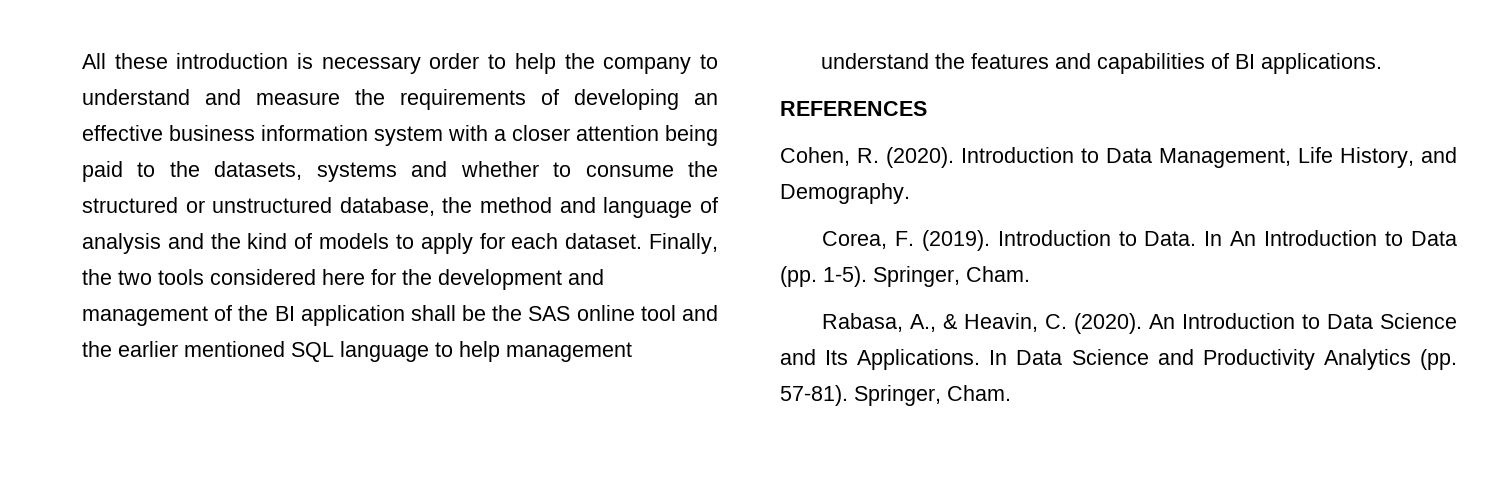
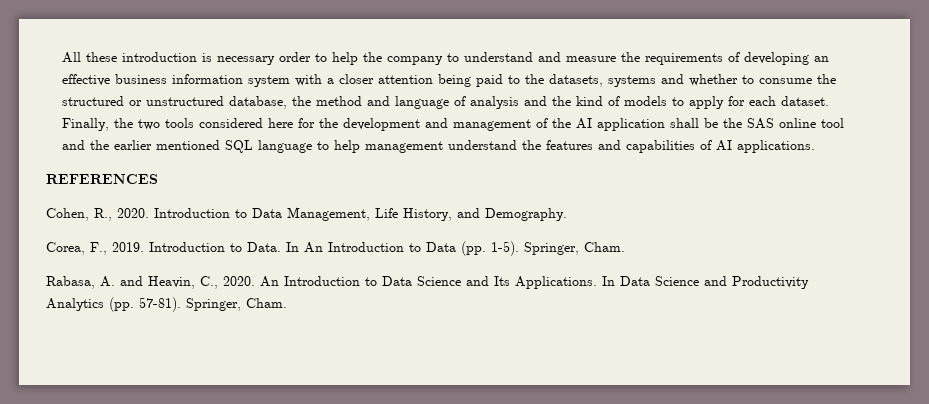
[274,306,295,321] BI -> [576,118,593,129] AI
[1234,54,1255,69] BI -> [716,140,733,151] AI
[857,147,954,168] R. (2020). -> [94,208,149,221] R., 2020.
[894,230,990,251] F. (2019). -> [90,242,144,255] F., 2019.
[909,313,1142,334] A., & Heavin, C. (2020). -> [100,276,255,289] A. and Heavin, C., 2020.

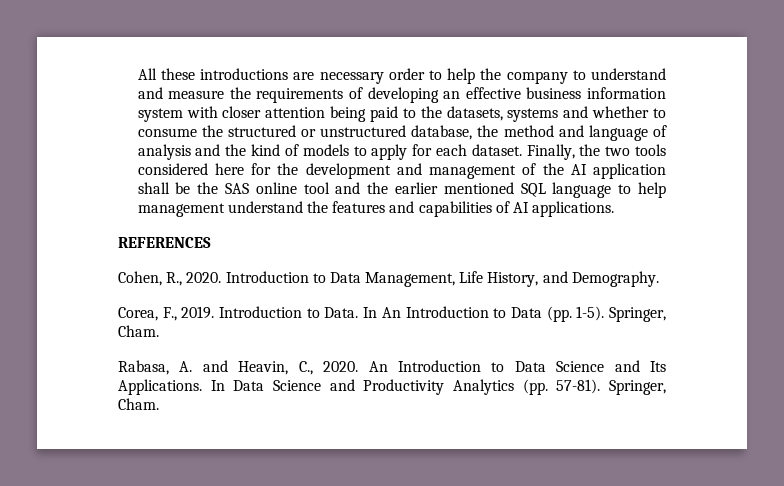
[122,52,213,62] introduction is -> [200,68,315,80] introductions are
[327,78,335,84] a -> (218, 112) none

